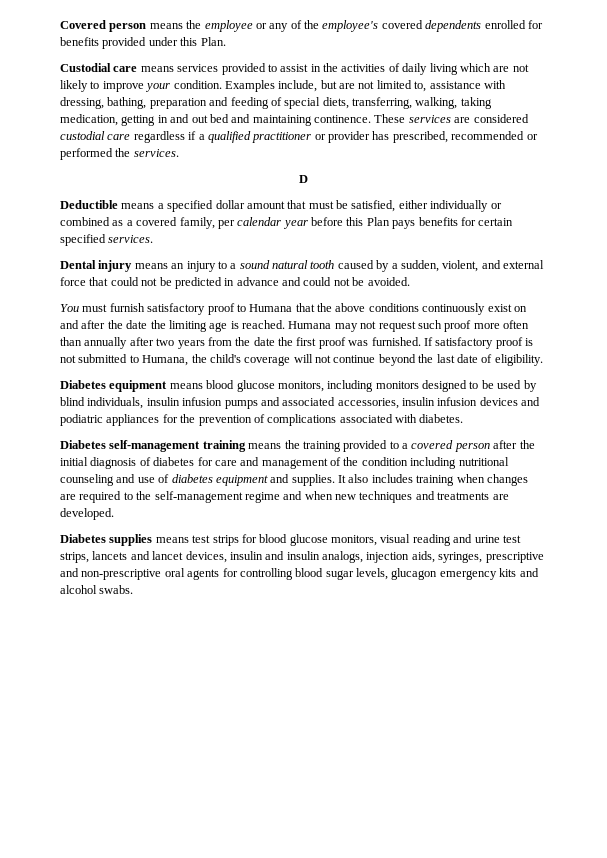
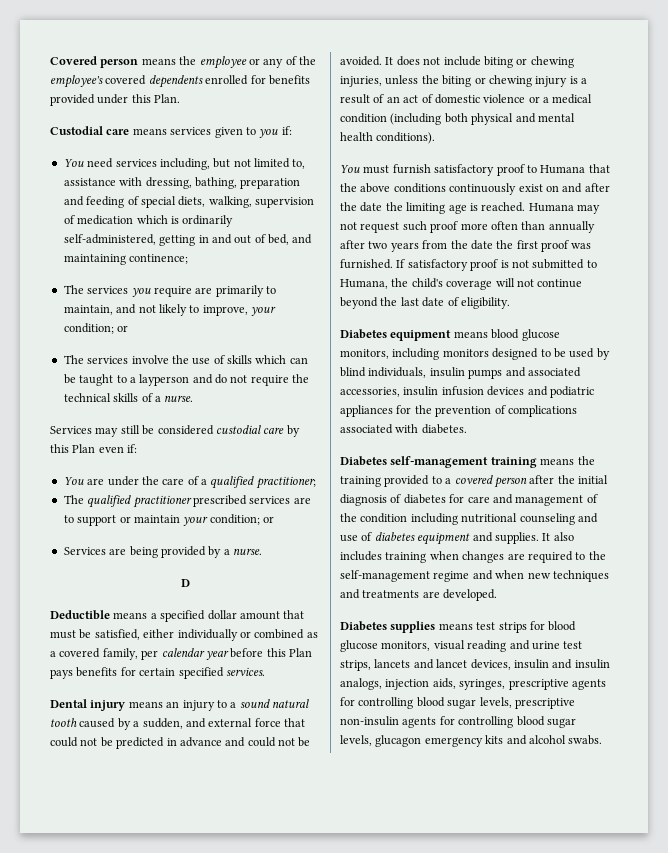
[221,63,529,75] [60,80,355,92] provided to assist in the activities of daily living which are not likely to improve your condition. Examples include, but are -> [214,126,292,138] [63,158,231,170] given to you if: // You need services including, but
[352,97,492,109] [60,114,529,126] [60,131,538,143] [60,148,179,160] transferring, walking, taking medication, getting in and out bed and maintaining continence. These services are considered custodial care regardless if a qualified practitioner or provider has prescribed, recommended or performed the services. -> [208,196,314,208] [63,215,234,227] [63,234,313,246] [63,254,189,265] [63,285,276,297] [63,304,276,316] [63,323,129,334] [63,355,308,365] [63,374,310,386] [63,393,194,402] [50,425,300,437] [50,444,138,453] [63,476,316,489] [63,495,311,508] [63,514,274,526] [63,546,262,558] walking, supervision of medication which is ordinarily self-administered, getting in and out of bed, and maintaining continence; // The services you require are primarily to maintain, and not likely to improve, your condition; or // The services involve the use of skills which can be taught to a layperson and do not require the technical skills of a nurse. // Services may still be considered custodial care by this Plan even if: // You are under the care of a qualified practitioner; // The qualified practitioner prescribed services are to support or maintain your condition; or // Services are being provided by a nurse.
[442,260,479,272] violent, -> (183, 723) none
(410, 281) none -> [385,56,574,68] [340,75,587,87] [340,94,593,104] [340,113,575,125] [340,132,436,144] It does not include biting or chewing injuries, unless the biting or chewing injury is a result of an act of domestic violence or a medical condition (including both physical and mental health conditions).
[182,397,223,406] infusion -> (465, 372) none
[60,568,185,580] and non-prescriptive oral -> [571,679,606,690] [340,697,575,709] [340,716,399,726] agents for controlling blood sugar levels, prescriptive non-insulin

